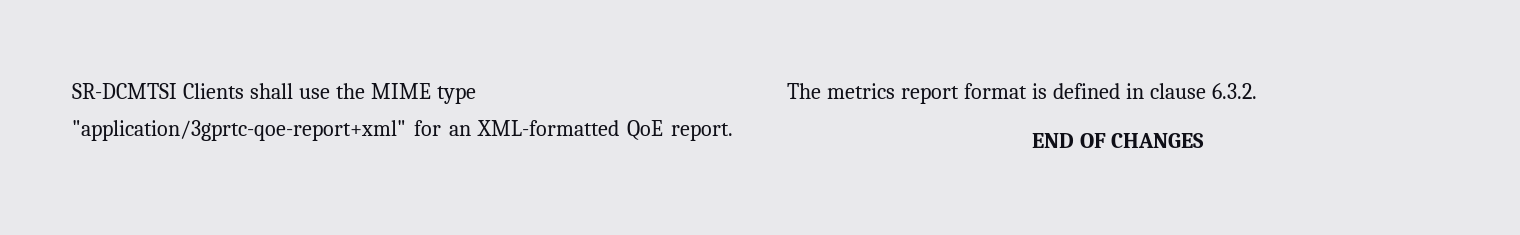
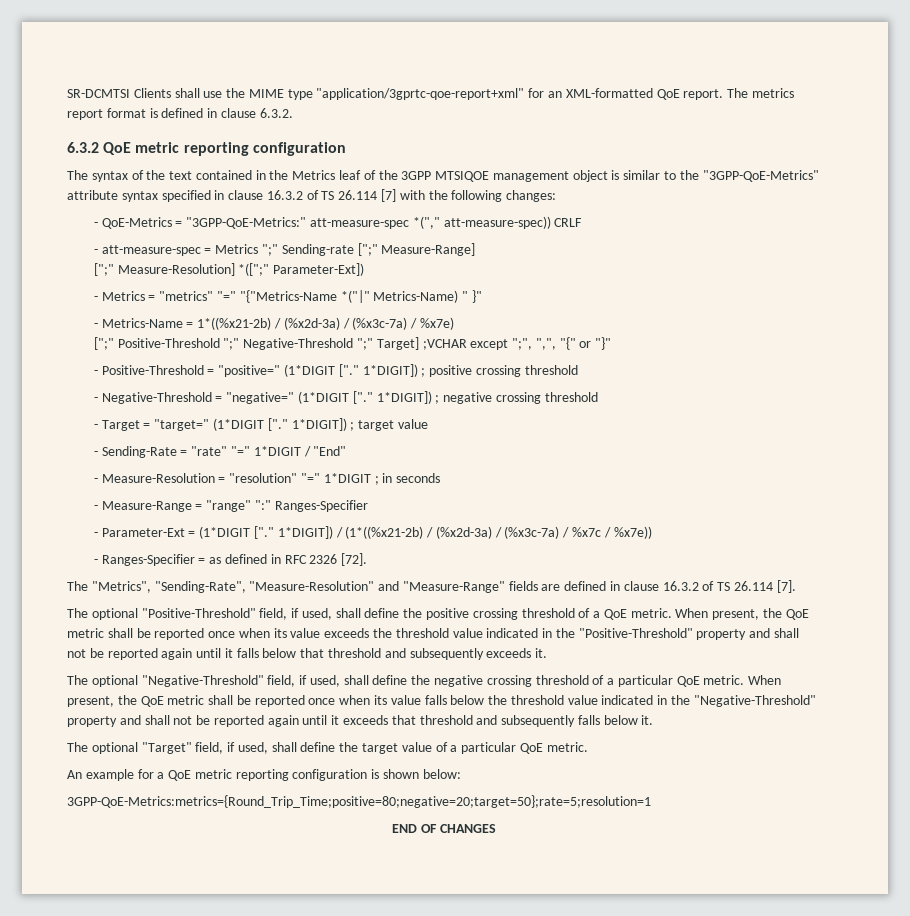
(1257, 91) none -> [67,142,346,156] [67,170,819,182] [67,189,557,202] [93,216,583,229] [93,243,476,256] [93,263,365,276] [93,290,482,303] [93,317,454,330] [93,337,612,350] [93,364,578,377] [93,391,598,404] [93,418,428,431] [93,446,347,458] [93,473,441,485] [93,500,368,512] [93,526,652,539] [93,553,368,566] [67,580,796,593] [67,608,809,620] [67,628,800,640] [67,648,548,660] [67,675,782,687] [67,695,816,707] [67,715,654,727] [67,742,588,754] [67,769,461,781] [67,795,651,808] // 6.3.2 QoE metric reporting configuration // The syntax of the text contained in the Metrics leaf of the 3GPP MTSIQOE management object is similar to the "3GPP-QoE-Metrics" attribute syntax specified in clause 16.3.2 of TS 26.114 [7] with the following changes: // - QoE-Metrics = "3GPP-QoE-Metrics:" att-measure-spec *("," att-measure-spec)) CRLF // - att-measure-spec = Metrics ";" Sending-rate [";" Measure-Range] // [";" Measure-Resolution] *([";" Parameter-Ext]) // - Metrics = "metrics" "=" "{"Metrics-Name *("|" Metrics-Name) " }" // - Metrics-Name = 1*((%x21-2b) / (%x2d-3a) / (%x3c-7a) / %x7e) // [";" Positive-Threshold ";" Negative-Threshold ";" Target] ;VCHAR except ";", ",", "{" or "}" // - Positive-Threshold = "positive=" (1*DIGIT ["." 1*DIGIT]) ; positive crossing threshold // - Negative-Threshold = "negative=" (1*DIGIT ["." 1*DIGIT]) ; negative crossing threshold // - Target = "target=" (1*DIGIT ["." 1*DIGIT]) ; target value // - Sending-Rate = "rate" "=" 1*DIGIT / "End" // - Measure-Resolution = "resolution" "=" 1*DIGIT ; in seconds // - Measure-Range = "range" ":" Ranges-Specifier // - Parameter-Ext = (1*DIGIT ["." 1*DIGIT]) / (1*((%x21-2b) / (%x2d-3a) / (%x3c-7a) / %x7c / %x7e)) // - Ranges-Specifier = as defined in RFC 2326 [72]. // The "Metrics", "Sending-Rate", "Measure-Resolution" and "Measure-Range" fields are defined in clause 16.3.2 of TS 26.114 [7]. // The optional "Positive-Threshold" field, if used, shall define the positive crossing threshold of a QoE metric. When present, the QoE metric shall be reported once when its value exceeds the threshold value indicated in the "Positive-Threshold" property and shall not be reported again until it falls below that threshold and subsequently exceeds it. // The optional "Negative-Threshold" field, if used, shall define the negative crossing threshold of a particular QoE metric. When present, the QoE metric shall be reported once when its value falls below the threshold value indicated in the "Negative-Threshold" property and shall not be reported again until it exceeds that threshold and subsequently falls below it. // The optional "Target" field, if used, shall define the target value of a particular QoE metric. // An example for a QoE metric reporting configuration is shown below: // 3GPP-QoE-Metrics:metrics={Round_Trip_Time;positive=80;negative=20;target=50};rate=5;resolution=1

